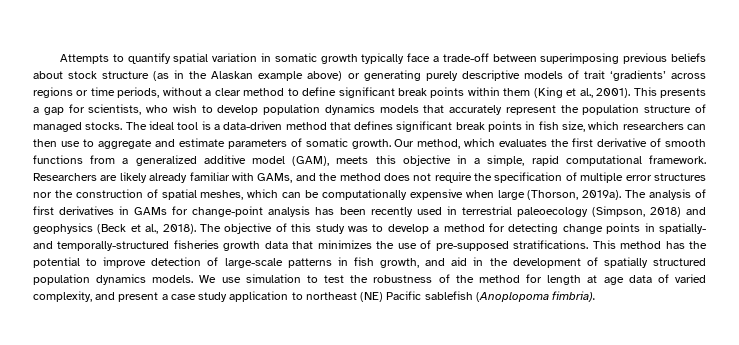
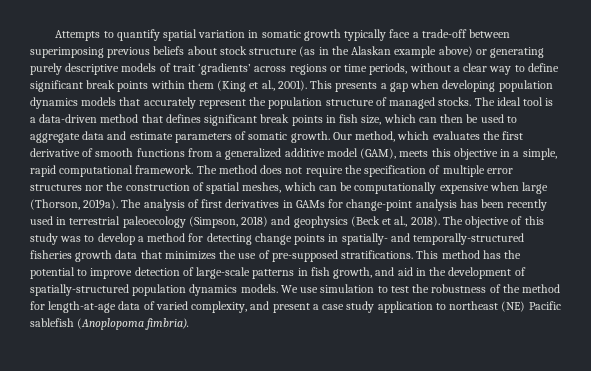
[243,88,285,96] method -> [489,66,512,75] way
[68,104,259,115] for scientists, who wish to develop -> [410,80,496,92] when developing
[622,122,684,130] researchers -> (416, 118) none
[60,141,80,147] use -> [466,114,504,123] be used
(152, 144) none -> [82,131,105,140] data
[33,172,338,183] Researchers are likely already familiar with GAMs, and the -> [196,165,217,174] The
[603,257,707,268] spatially structured -> [30,284,129,296] spatially-structured
[547,275,624,285] length at age -> [48,301,117,313] length-at-age

